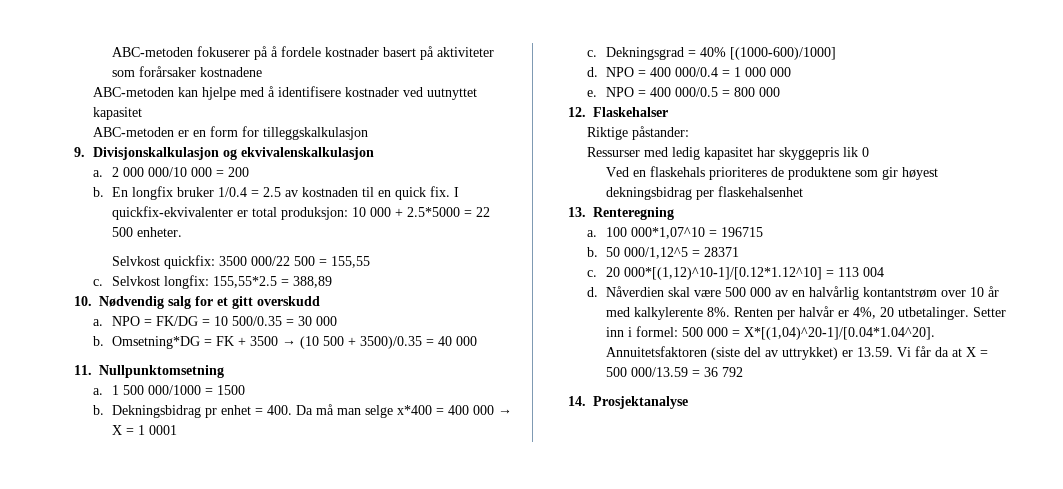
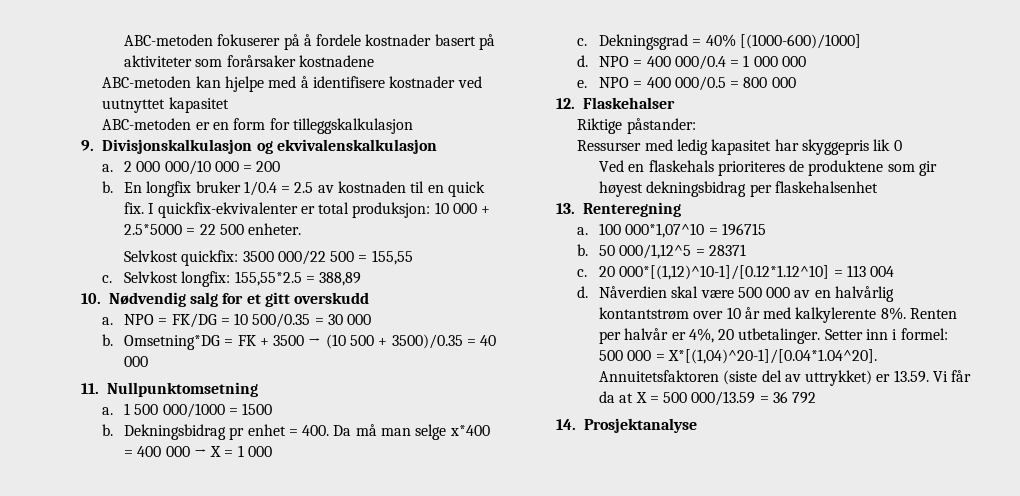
[148,425,177,435] 0001 -> [248,446,273,457] 000

